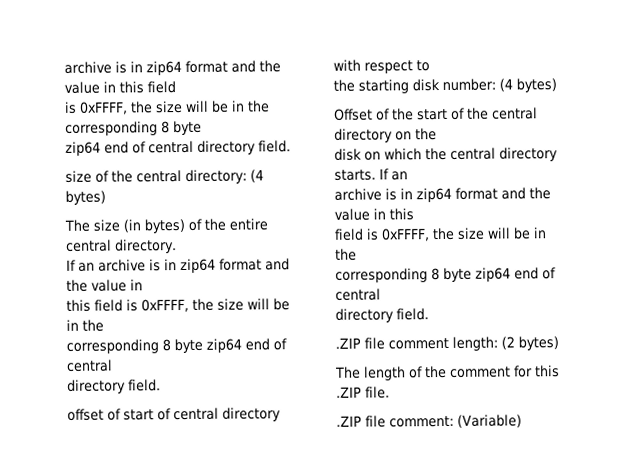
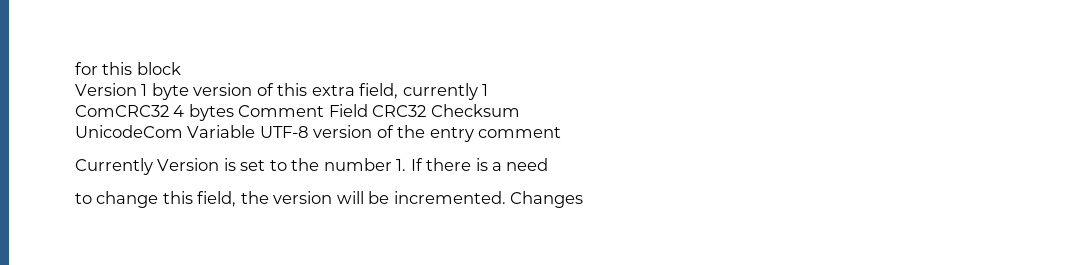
[64,60,281,76] [64,81,176,94] [64,100,270,115] [65,120,202,136] [65,140,291,156] [65,169,264,184] [65,190,106,205] [64,218,268,234] [66,239,177,254] [66,258,290,274] [66,279,143,292] [66,298,290,313] [66,319,104,332] [66,338,287,354] [66,359,113,372] [67,379,161,394] [67,407,281,422] [333,59,430,74] [333,78,557,94] [334,107,538,121] [334,128,437,143] [334,147,558,162] [334,168,408,181] [334,187,551,203] [334,208,414,221] [334,227,547,242] [335,248,357,261] [335,267,556,283] [335,288,381,301] [335,308,429,323] [335,336,559,351] [335,365,560,381] [336,386,390,399] [336,414,522,428] archive is in zip64 format and the value in this field // is 0xFFFF, the size will be in the corresponding 8 byte // zip64 end of central directory field. // size of the central directory: (4 bytes) // The size (in bytes) of the entire central directory. // If an archive is in zip64 format and the value in // this field is 0xFFFF, the size will be in the // corresponding 8 byte zip64 end of central // directory field. // offset of start of central directory with respect to // the starting disk number: (4 bytes) // Offset of the start of the central directory on the // disk on which the central directory starts. If an // archive is in zip64 format and the value in this // field is 0xFFFF, the size will be in the // corresponding 8 byte zip64 end of central // directory field. // .ZIP file comment length: (2 bytes) // The length of the comment for this .ZIP file. // .ZIP file comment: (Variable) -> [75,62,181,75] [75,83,489,100] [75,104,520,121] [75,125,562,142] [75,158,549,175] [75,191,584,208] for this block // Version 1 byte version of this extra field, currently 1 // ComCRC32 4 bytes Comment Field CRC32 Checksum // UnicodeCom Variable UTF-8 version of the entry comment // Currently Version is set to the number 1. If there is a need // to change this field, the version will be incremented. Changes

